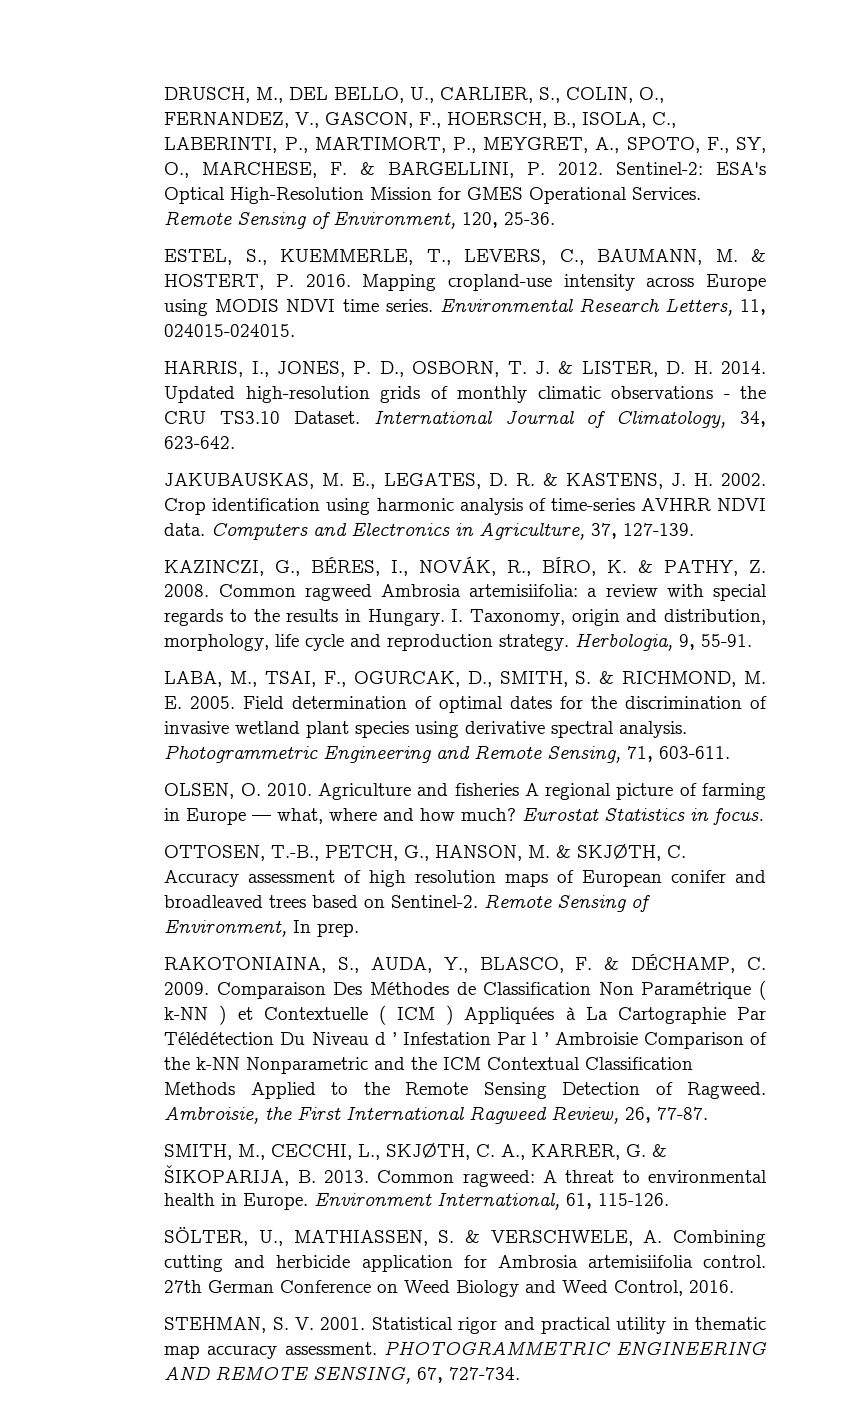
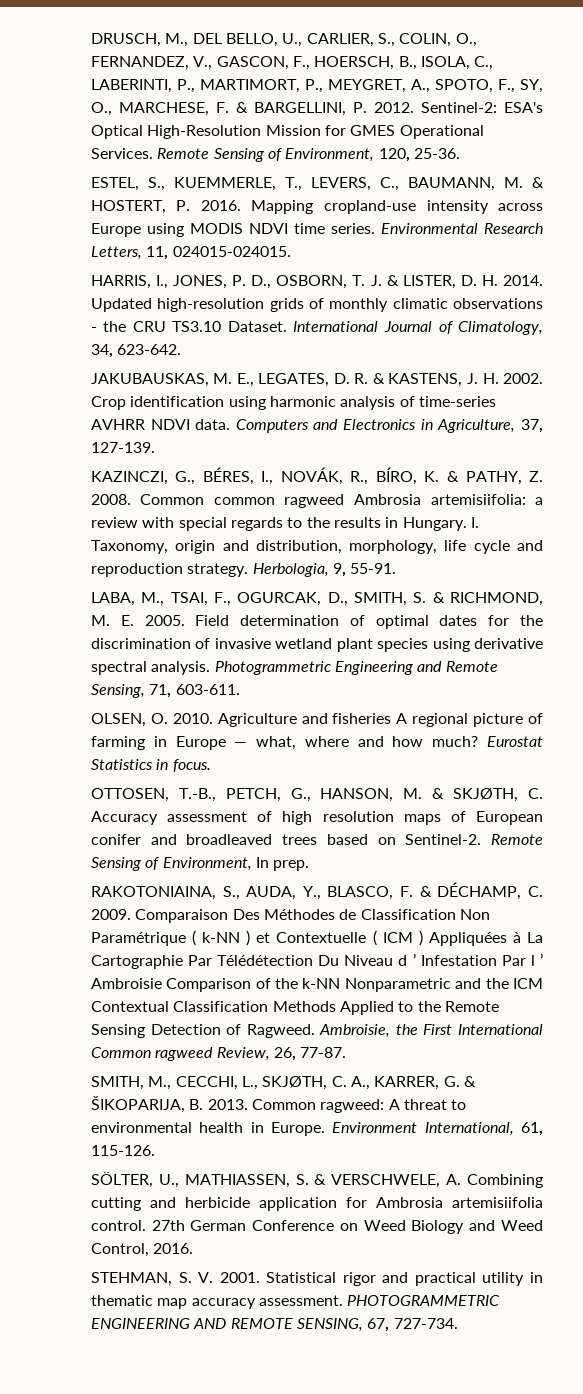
(296, 590) none -> [213,497,275,505] common
[469,1106,548,1124] Ragweed -> [90,1047,214,1061] Common ragweed

